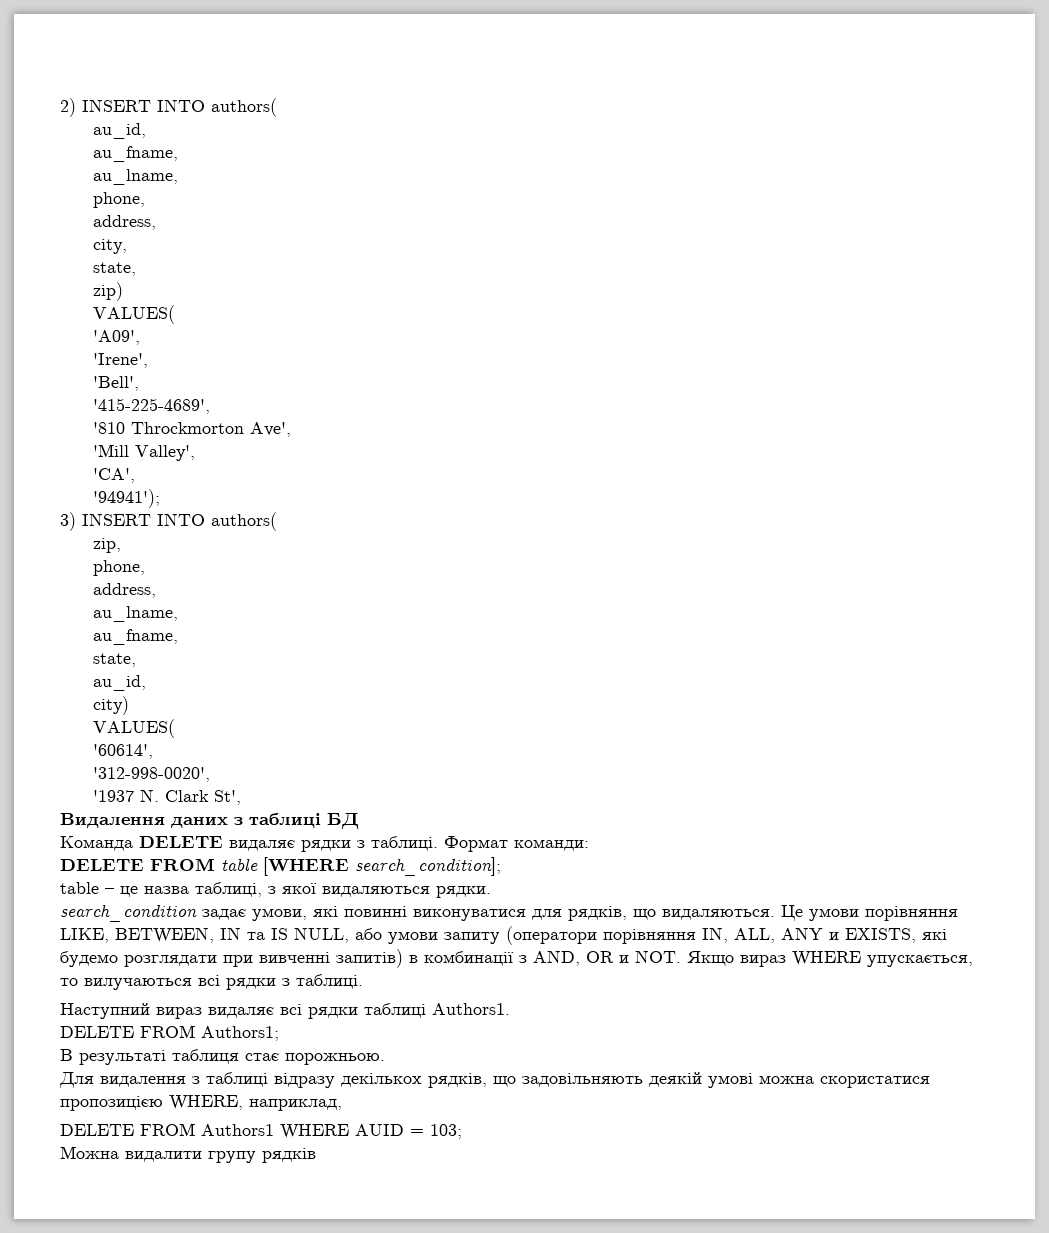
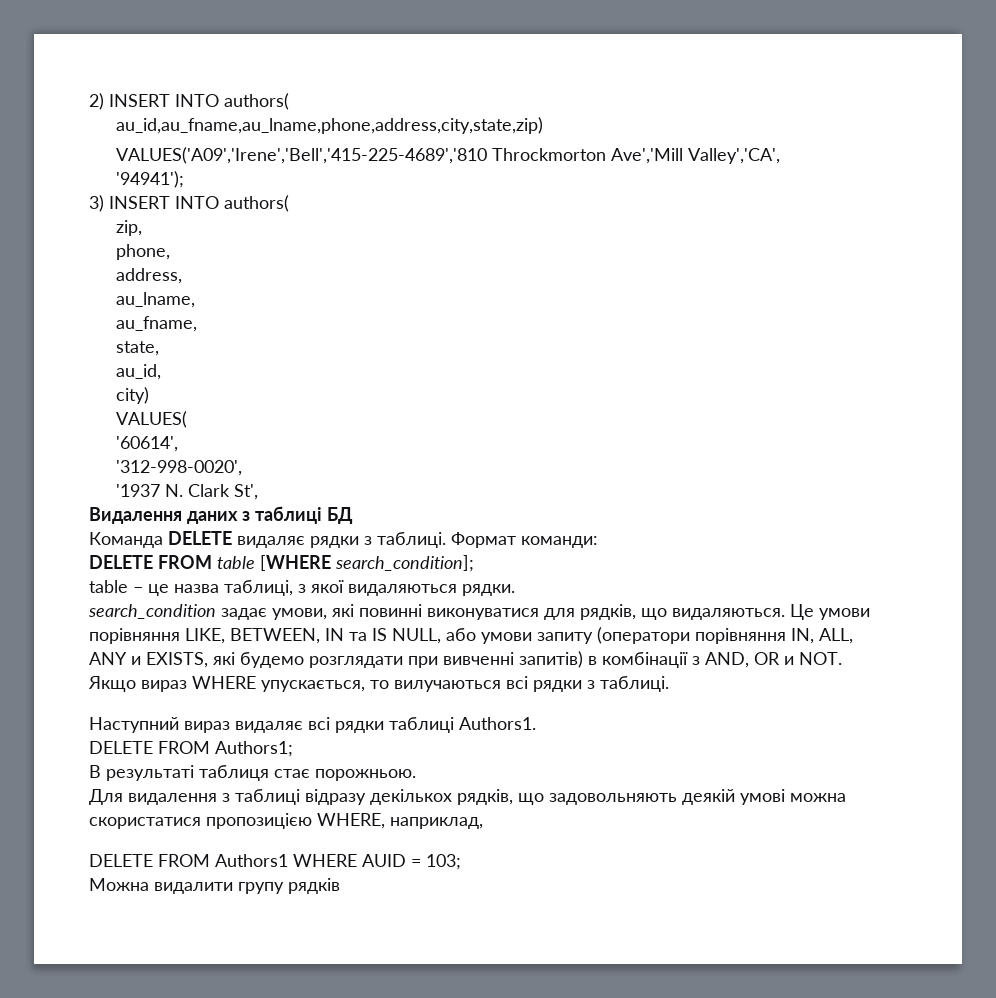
[93,123,147,139] [93,146,179,162] [93,169,179,185] [93,192,146,208] [93,215,157,230] [93,239,128,254] [93,262,137,276] [93,282,124,301] [93,305,176,324] [93,330,141,345] [93,353,149,368] [93,376,140,391] [93,398,211,414] [93,422,292,437] [93,444,196,461] [93,468,136,483] au_id, // au_fname, // au_lname, // phone, // address, // city, // state, // zip) // VALUES( // 'A09', // 'Irene', // 'Bell', // '415-225-4689', // '810 Throckmorton Ave', // 'Mill Valley', // 'CA', -> [116,117,544,134] [116,147,781,164] au_id,au_fname,au_lname,phone,address,city,state,zip) // VALUES('A09','Irene','Bell','415-225-4689','810 Throckmorton Ave','Mill Valley','CA',
[424,951,514,966] комбинації -> [602,652,688,668] комбінації
[522,1073,643,1087] задовільняють -> [549,793,677,805] задовольняють

